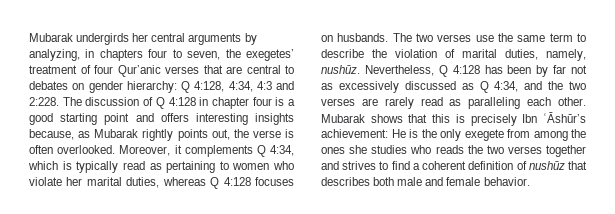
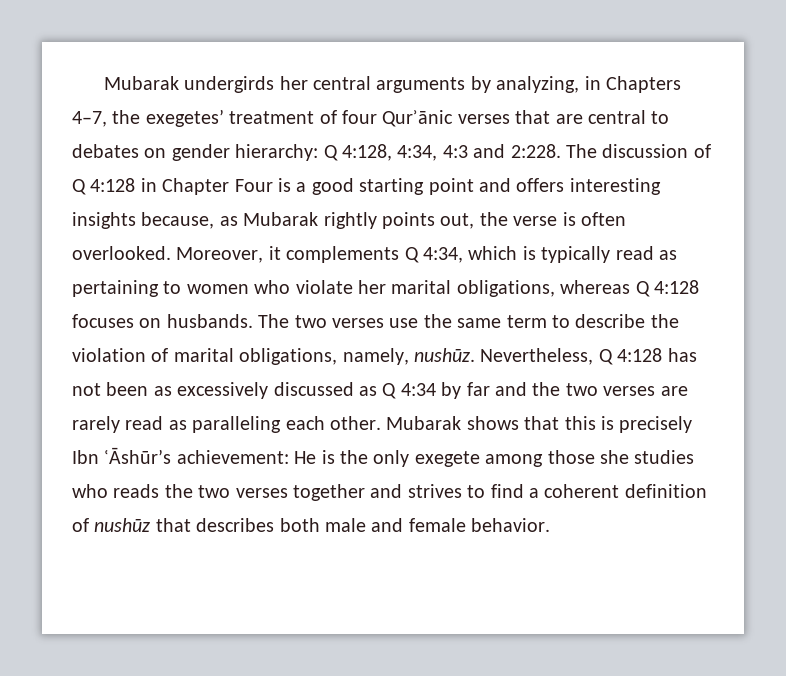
[99,49,221,61] chapters four to seven, -> [605,76,681,93] [72,111,107,127] Chapters 4–7,
[117,65,161,77] Qur’anic -> [382,110,454,127] Qurʾānic
[211,97,272,109] chapter four -> [162,178,273,195] Chapter Four
[126,177,160,188] duties, -> [456,280,555,297] obligations,
[505,49,538,60] duties, -> [239,348,338,365] obligations,
[507,65,587,77] been by far not -> [72,382,149,396] not been
[494,81,519,92] 4:34, -> [400,382,490,399] 4:34 by far
[507,129,586,141] [321,147,345,154] from among the ones -> [485,450,595,467] among those

